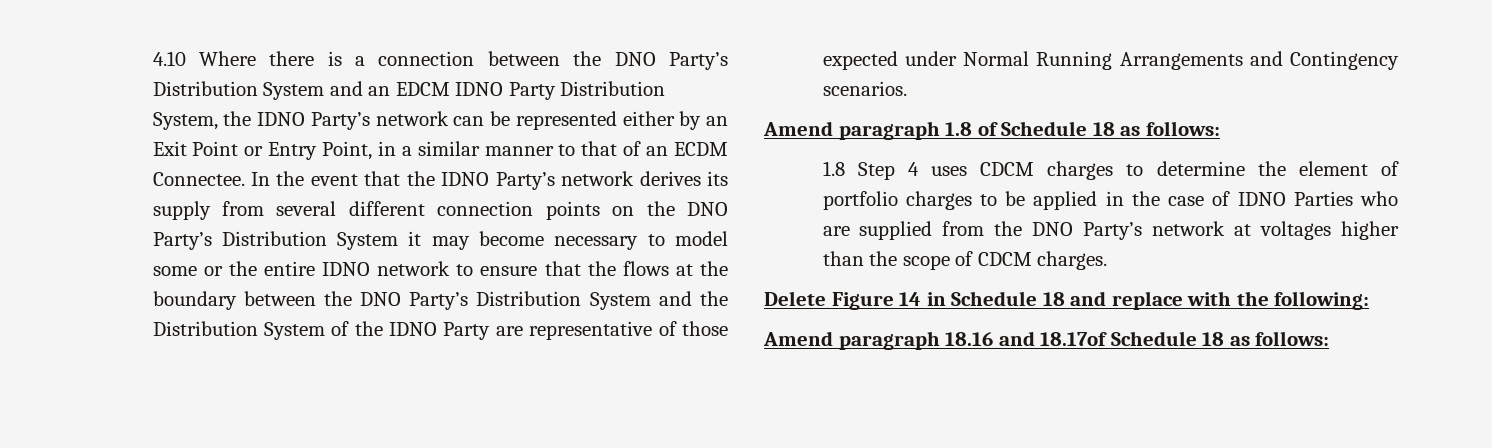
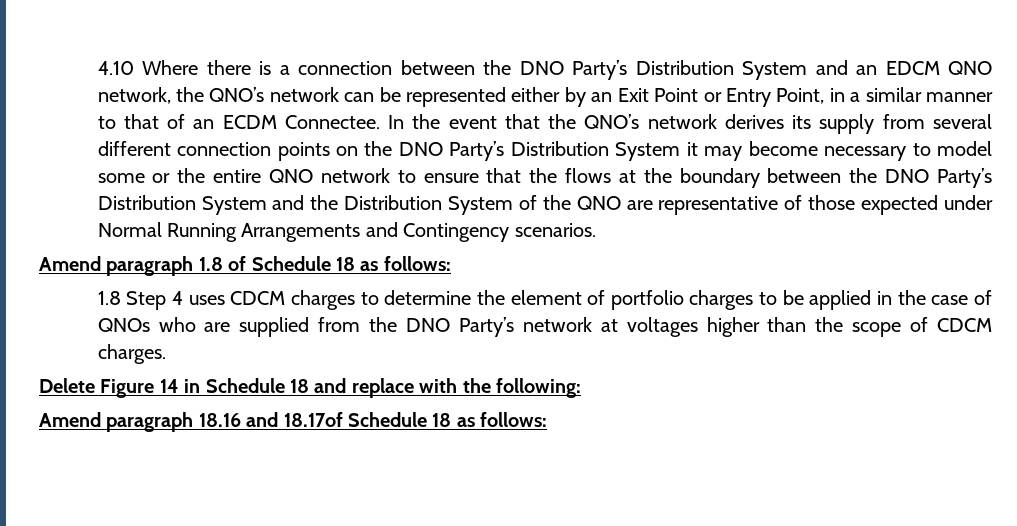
[455,81,666,100] [152,111,370,130] IDNO Party Distribution System, the IDNO Party’s -> [948,61,993,75] [97,87,265,104] QNO network, the QNO’s
[441,172,555,190] IDNO Party’s -> [584,114,640,129] QNO’s
[322,262,371,276] IDNO -> [269,169,314,183] QNO
[389,322,491,340] IDNO Party -> [576,196,621,210] QNO
[1237,191,1353,206] IDNO Parties -> [97,318,150,332] QNOs

